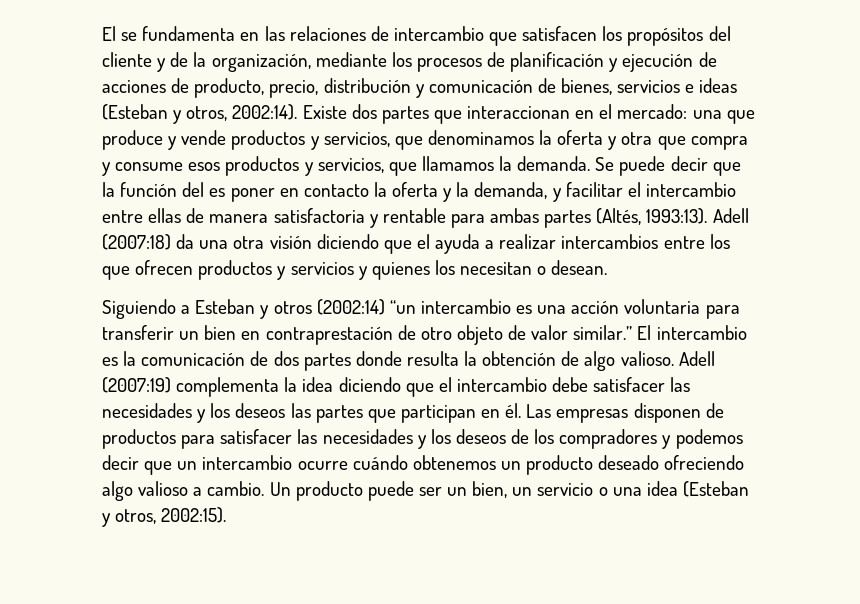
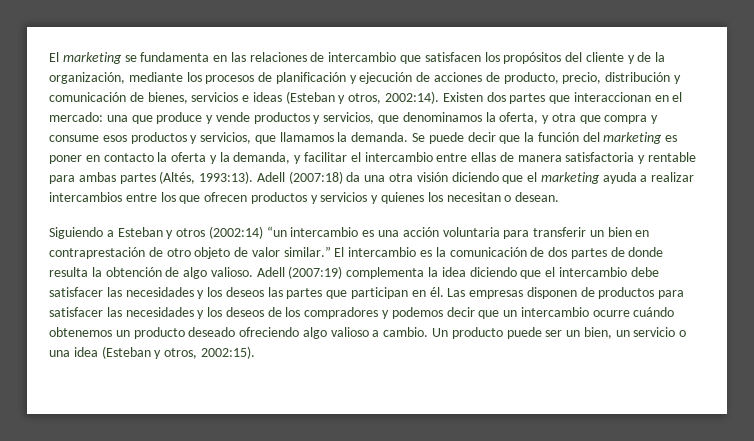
[102,26,116,41] El -> [49,52,122,64] El marketing
[302,105,347,119] Existe -> [442,92,483,102] Existen
[557,130,604,145] oferta -> [499,112,539,124] oferta,
(205, 189) none -> [603,132,663,144] marketing
(430, 241) none -> [540,172,600,184] marketing
(351, 362) none -> [610,247,625,257] de

